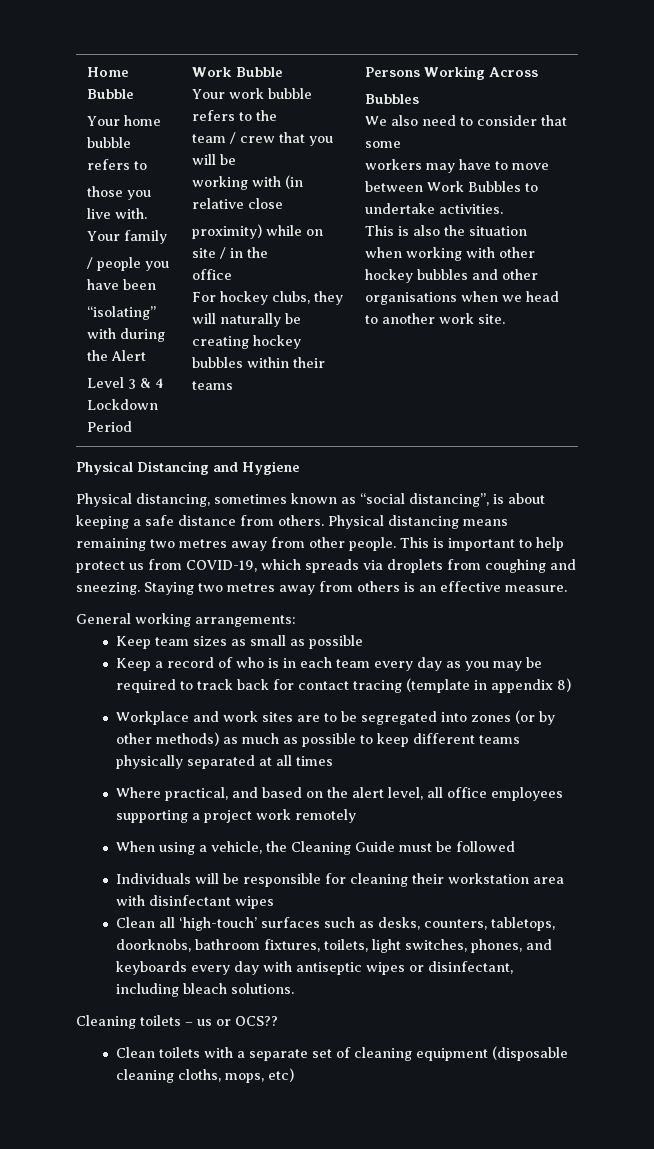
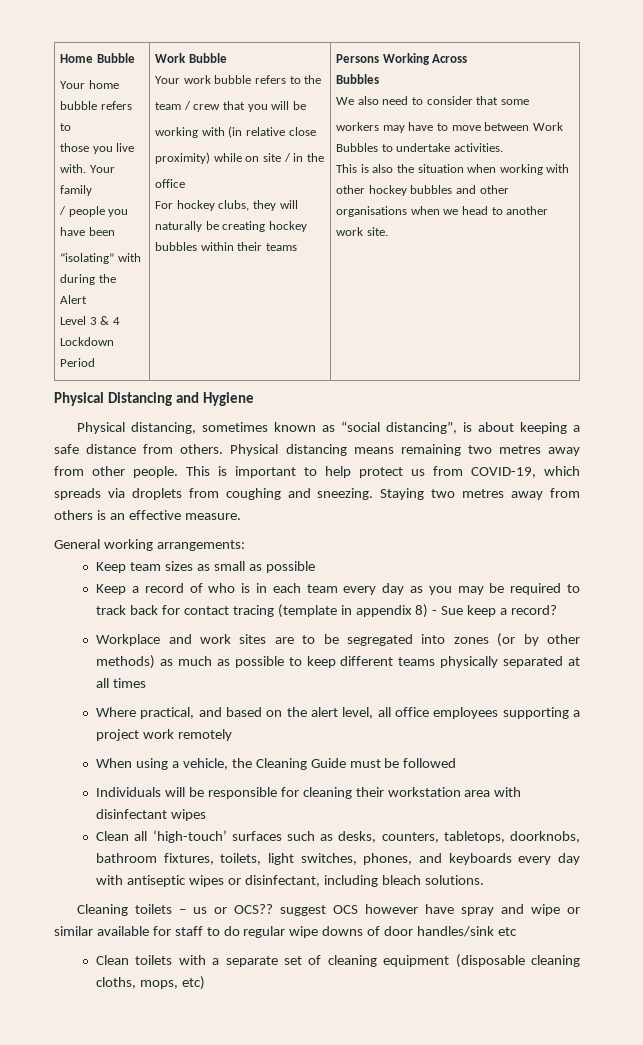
(572, 685) none -> [432,605,557,617] - Sue keep a record?
(278, 1021) none -> [279,904,581,916] [54,926,517,938] suggest OCS however have spray and wipe or similar available for staff to do regular wipe downs of door handles/sink etc

